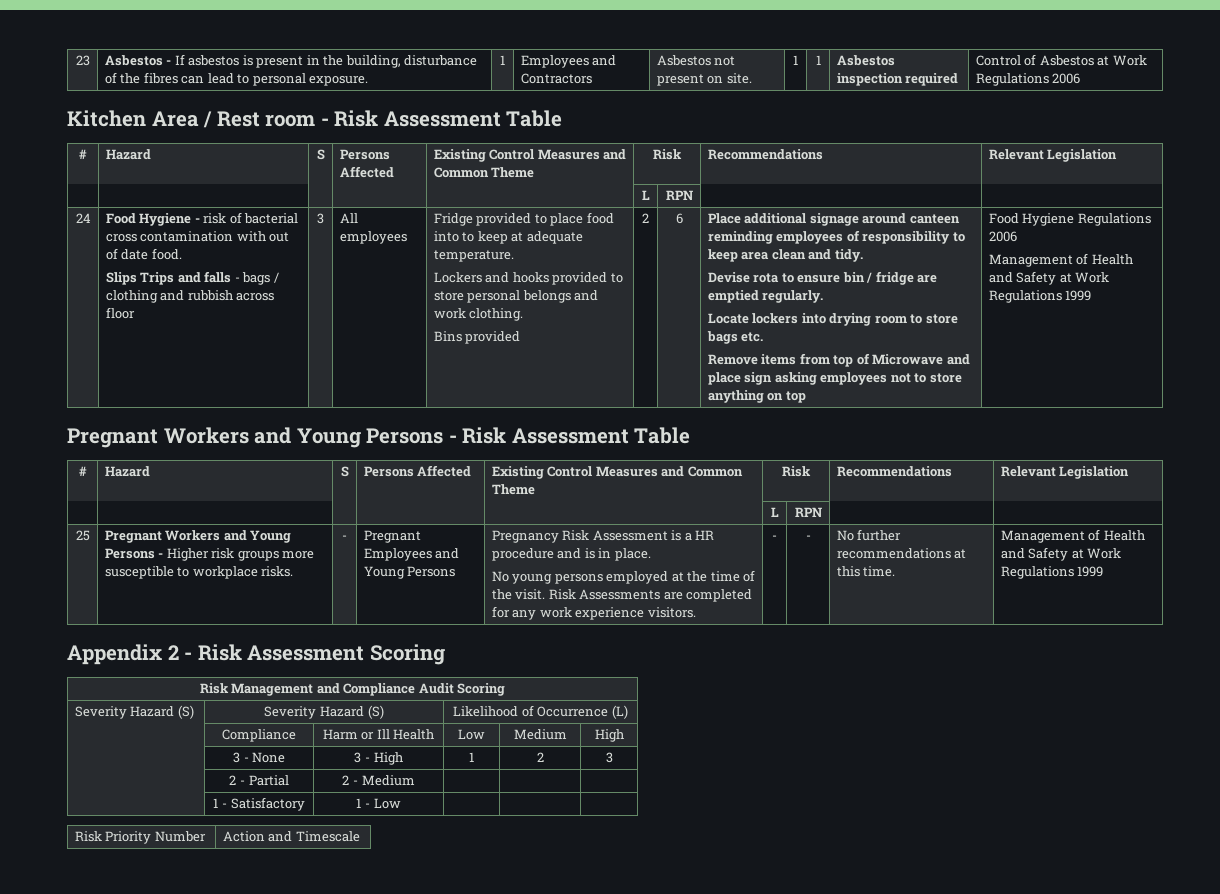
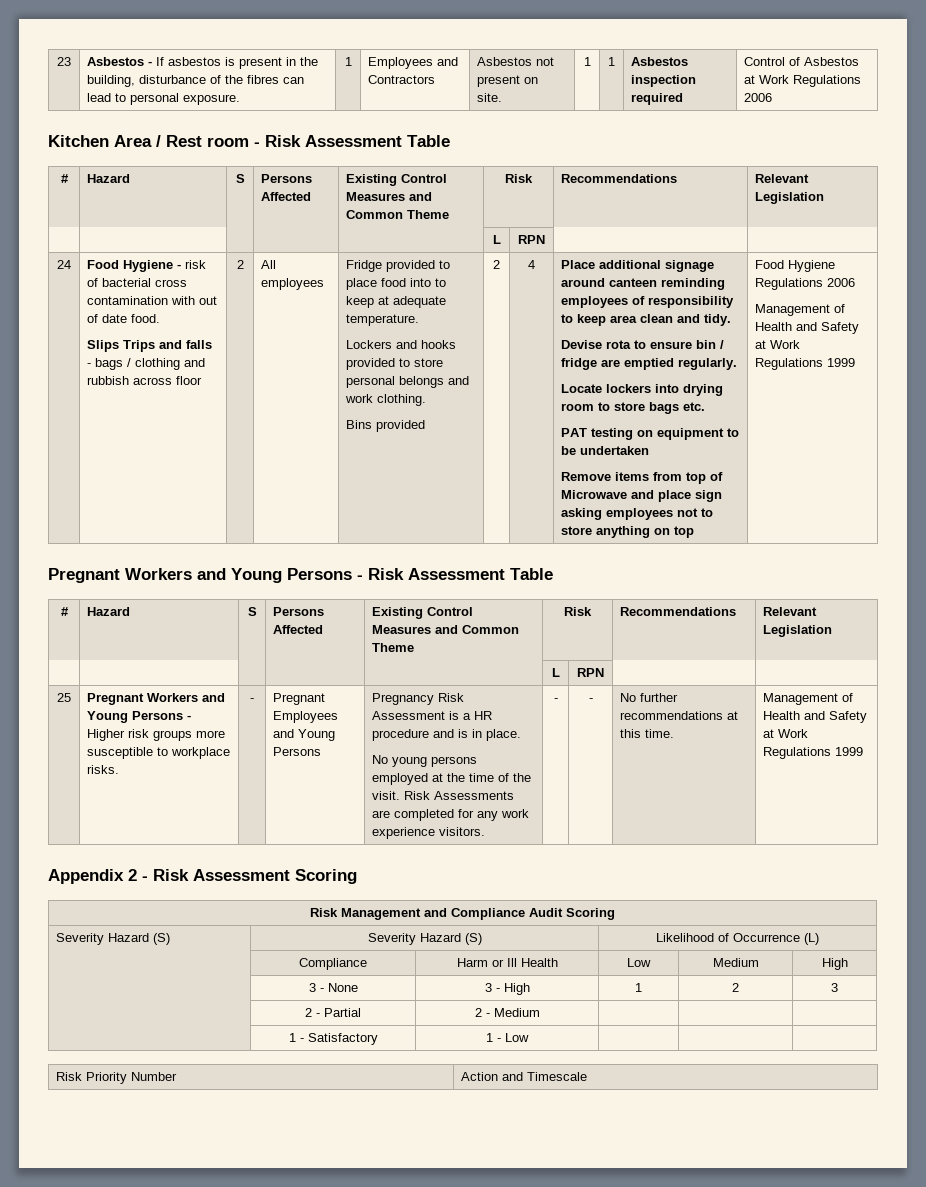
[317,213,324,224] 3 -> [236,260,244,269] 2
[675,213,683,224] 6 -> [528,260,535,269] 4
(764, 337) none -> [561,428,740,440] [561,446,650,455] // PAT testing on equipment to be undertaken

